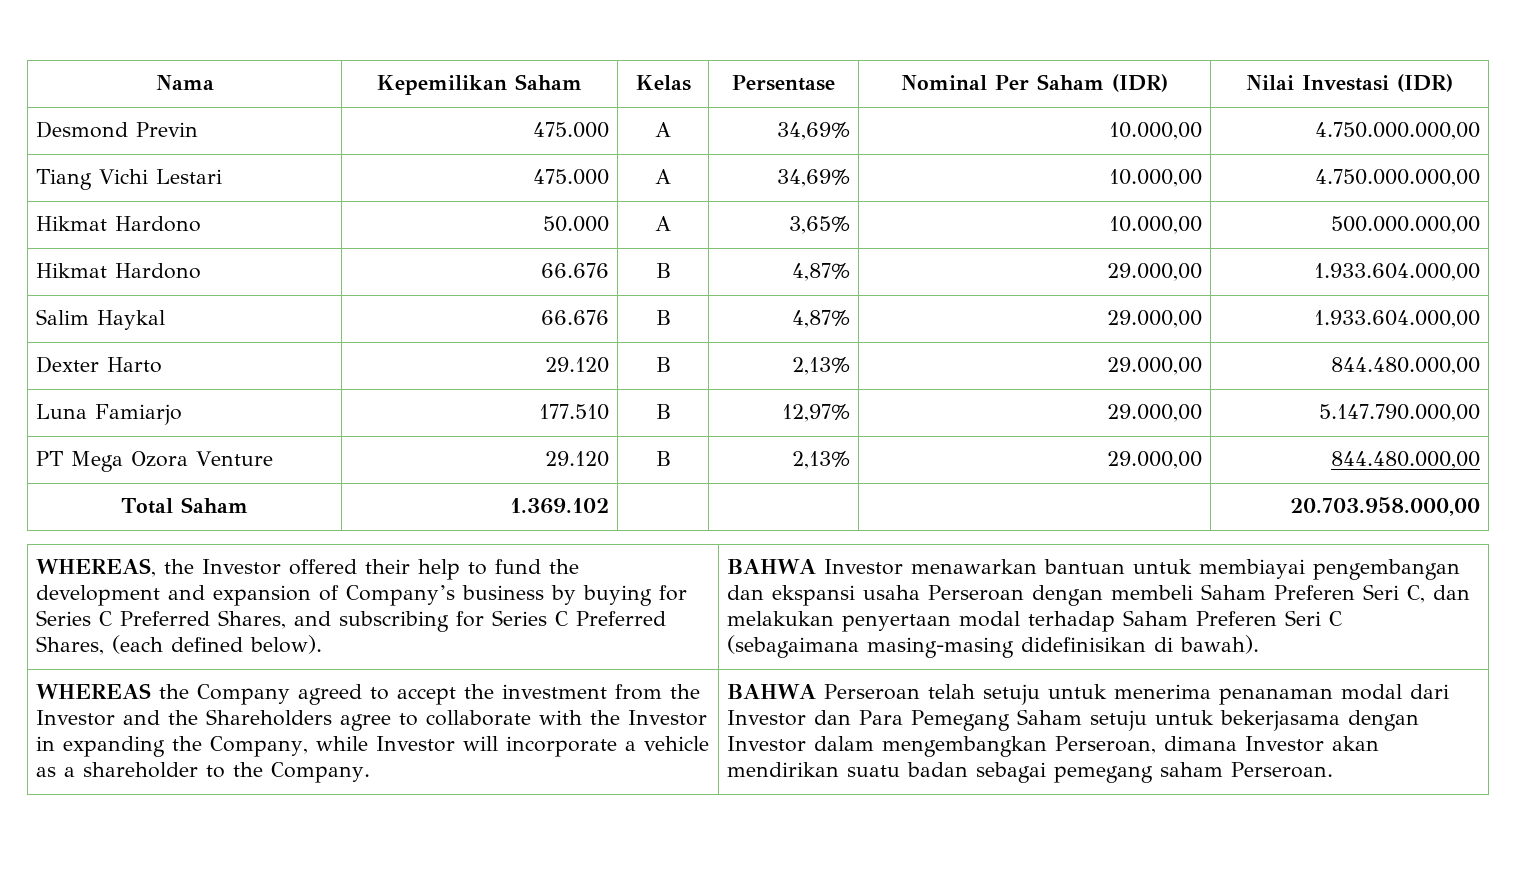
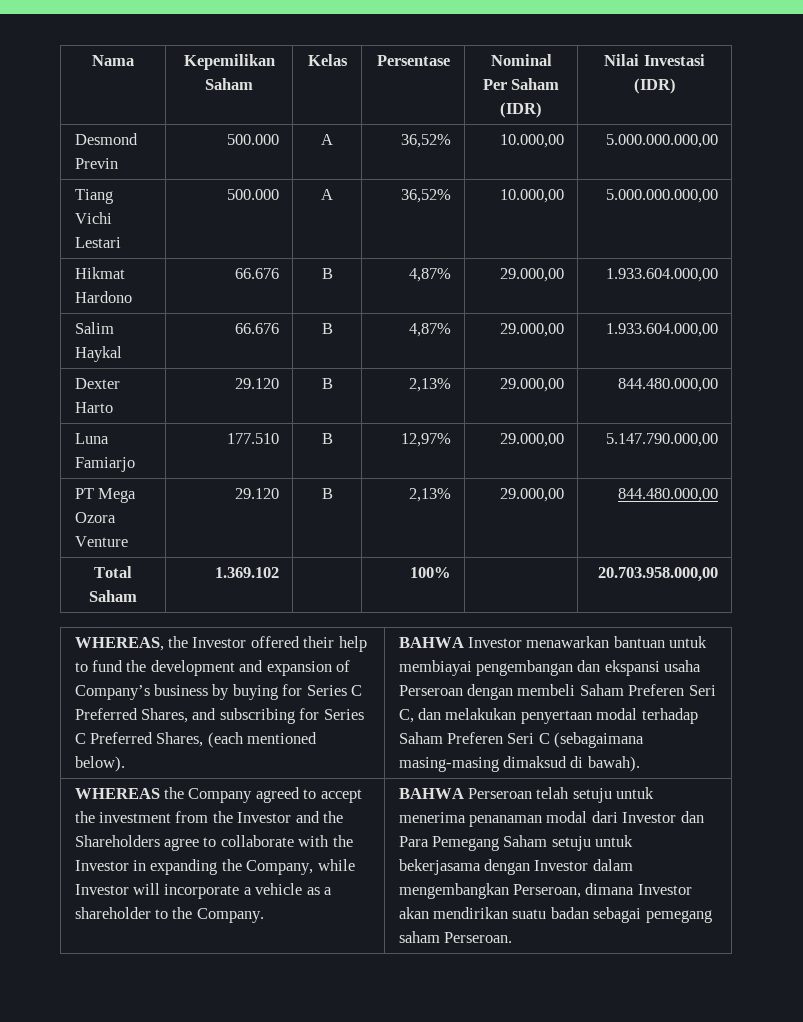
[533,122,610,138] [655,122,671,137] [777,122,851,140] [1109,122,1203,140] [1315,122,1481,140] 475.000 | A | 34,69% | 10.000,00 | 4.750.000.000,00 -> [226,134,279,145] [321,134,333,145] [400,134,451,148] [499,134,564,148] [605,134,718,148] 500.000 | A | 36,52% | 10.000,00 | 5.000.000.000,00
[533,169,610,185] [655,169,671,184] [777,169,851,187] [1109,169,1203,187] [1315,169,1481,187] [35,216,201,232] [543,216,610,232] [655,216,671,231] [789,216,851,234] [1109,216,1203,234] [1331,216,1481,234] 475.000 | A | 34,69% | 10.000,00 | 4.750.000.000,00 // Hikmat Hardono | 50.000 | A | 3,65% | 10.000,00 | 500.000.000,00 -> [226,189,279,200] [321,189,333,200] [400,189,451,203] [499,189,564,203] [605,189,718,203] 500.000 | A | 36,52% | 10.000,00 | 5.000.000.000,00
(610, 506) none -> [409,567,451,578] 100%
[170,637,243,652] defined -> [247,732,318,744] mentioned
[1020,637,1146,652] didefinisikan -> [502,756,567,768] dimaksud

